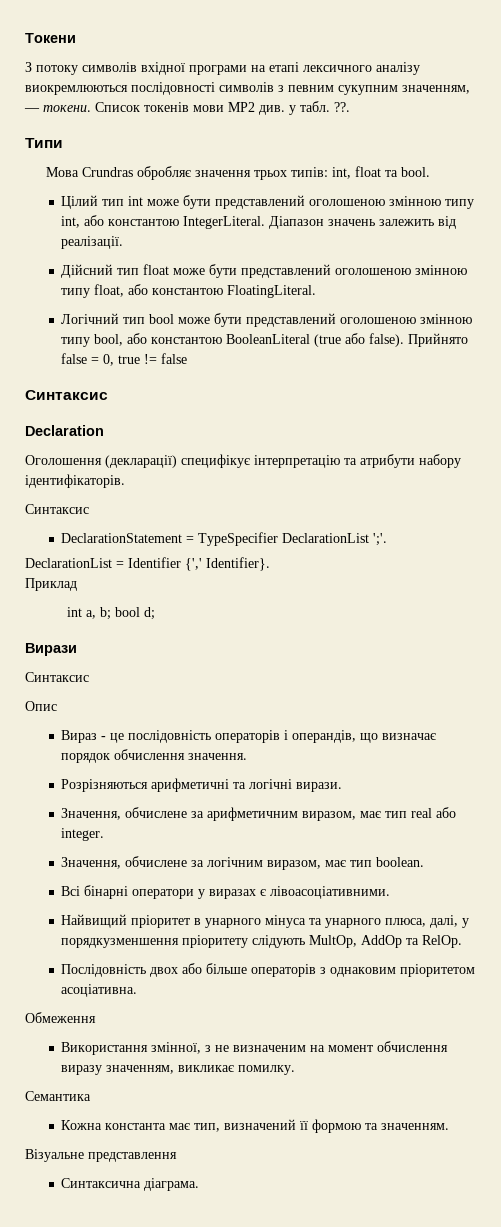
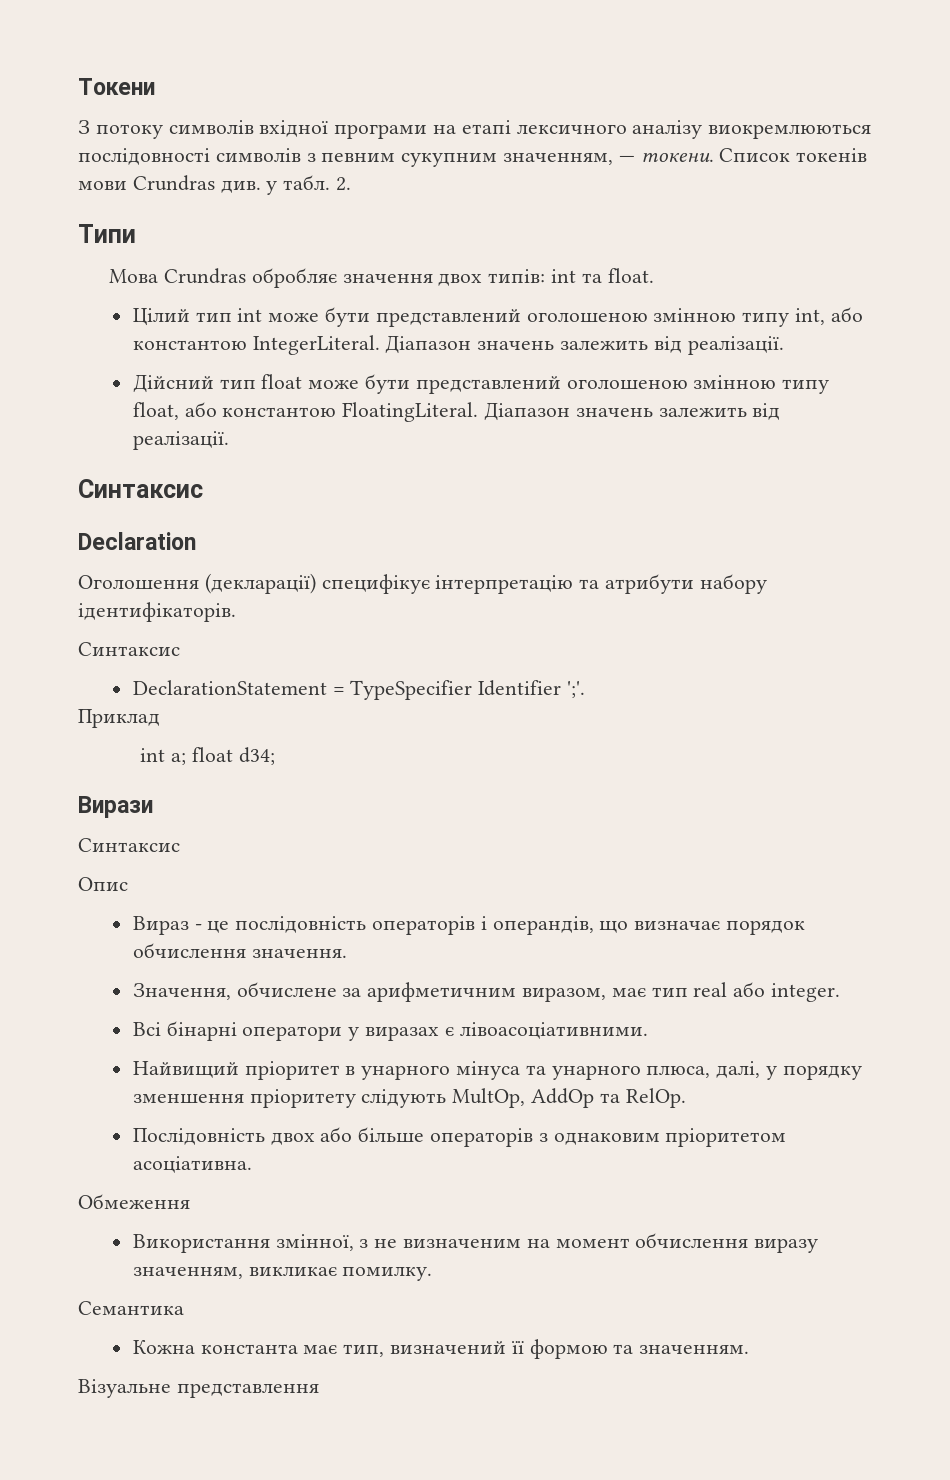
[228,102,255,112] MP2 -> [132,175,215,191] Crundras
[334,102,350,112] ??. -> [336,177,352,191] 2.
[254,166,431,180] трьох типів: int, float та bool. -> [438,268,654,286] двох типів: int та float.
[61,313,473,327] [61,333,469,347] [61,353,188,366] // Логічний тип bool може бути представлений оголошеною змінною типу bool, або константою BooleanLiteral (true або false). Прийнято false = 0, true != false -> [484,402,781,421] [132,431,229,450] Діапазон значень залежить від реалізації.
[282,533,370,543] DeclarationList -> [478,680,562,696] Identifier
[25,557,270,571] [25,578,77,591] [67,607,156,620] DeclarationList = Identifier {',' Identifier}. // Приклад // int a, b; bool d; -> [78,709,160,728] [140,747,275,765] Приклад // int a; float d34;
[61,778,343,792] // Розрiзняються арифметичнi та логiчнi вирази. -> (347, 953) none
[61,856,425,870] // Значення, обчислене за логiчним виразом, має тип boolean. -> (841, 992) none
[61,938,180,948] порядкузменшення -> [782,1065,862,1080] [132,1094,244,1104] порядку зменшення
[61,1178,200,1191] // Синтаксична дiаграма. -> (319, 1390) none

